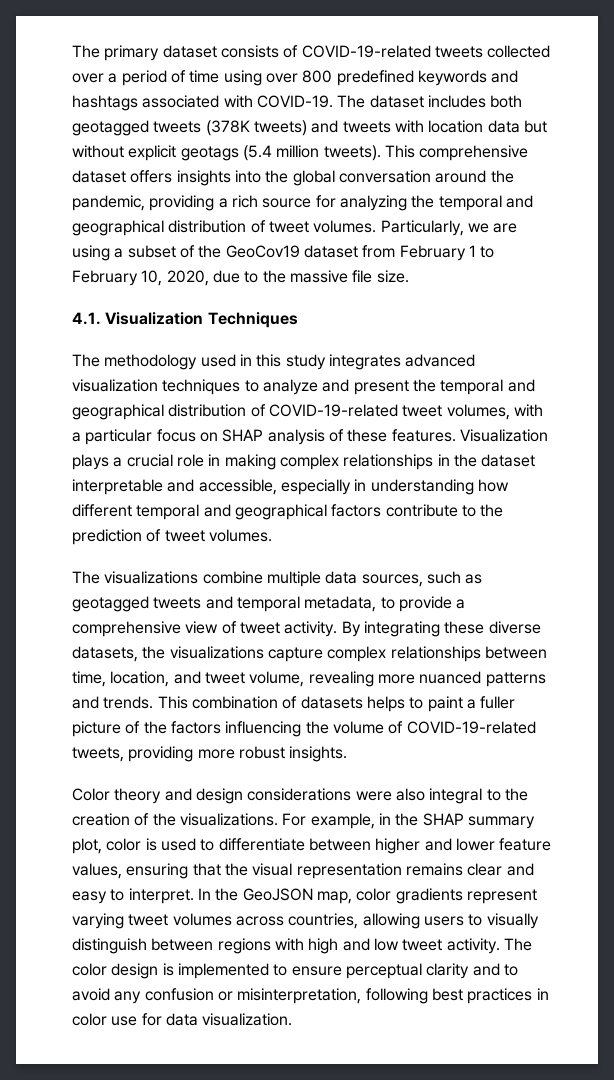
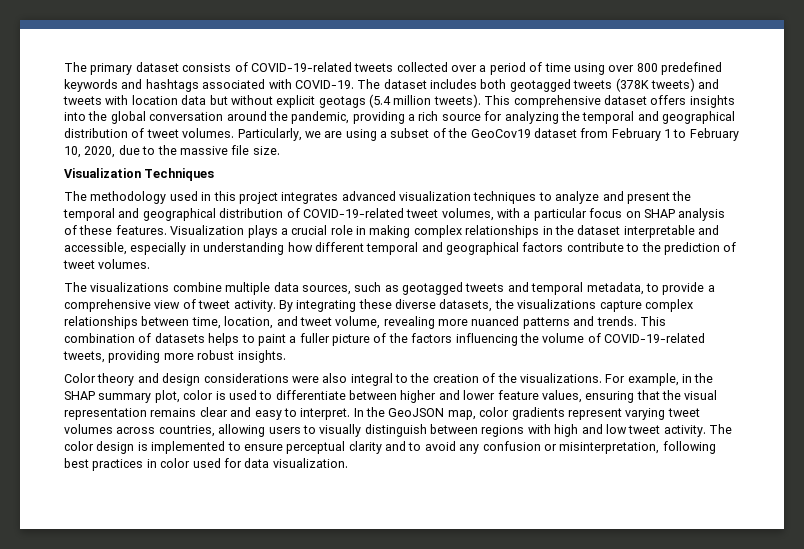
[72,312,101,325] 4.1. -> (280, 150) none
[285,354,326,370] study -> [238,192,278,204] project
[111,1016,138,1026] use -> [192,458,221,468] used

